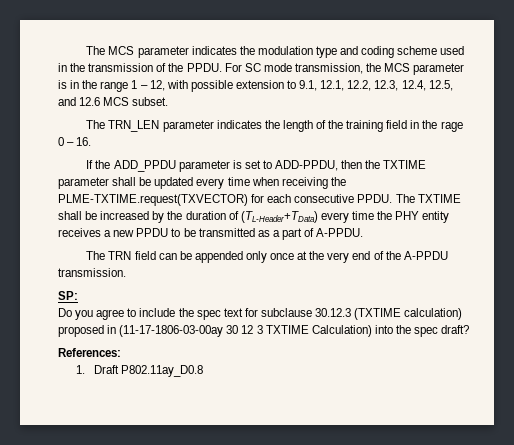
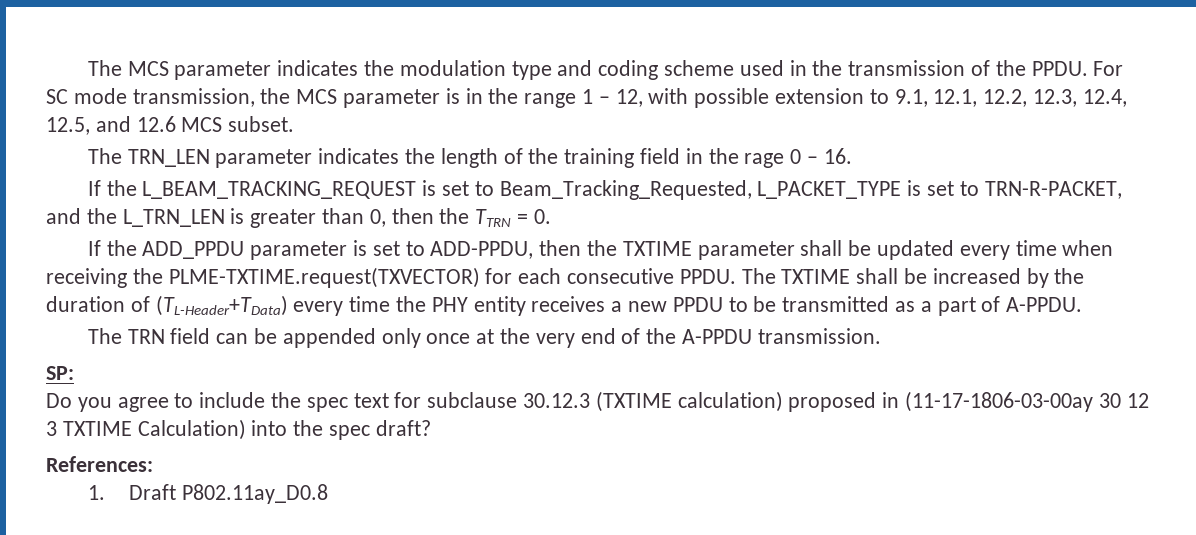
(92, 141) none -> [87,180,1122,200] [46,208,551,228] // If the L_BEAM_TRACKING_REQUEST is set to Beam_Tracking_Requested, L_PACKET_TYPE is set to TRN-R-PACKET, and the L_TRN_LEN is greater than 0, then the TTRN = 0.

